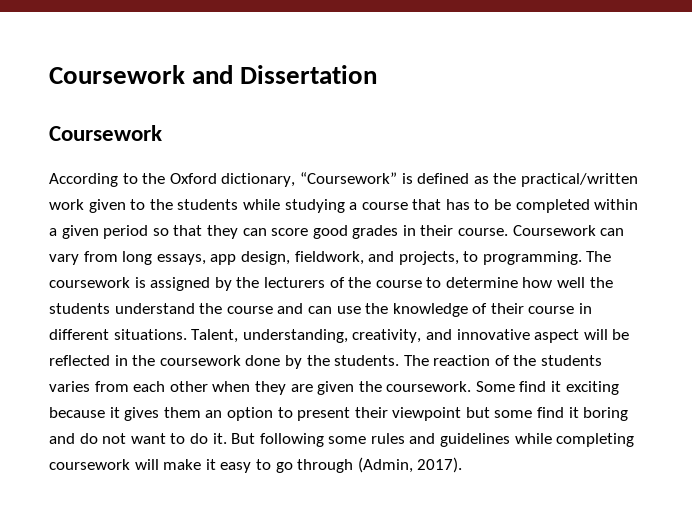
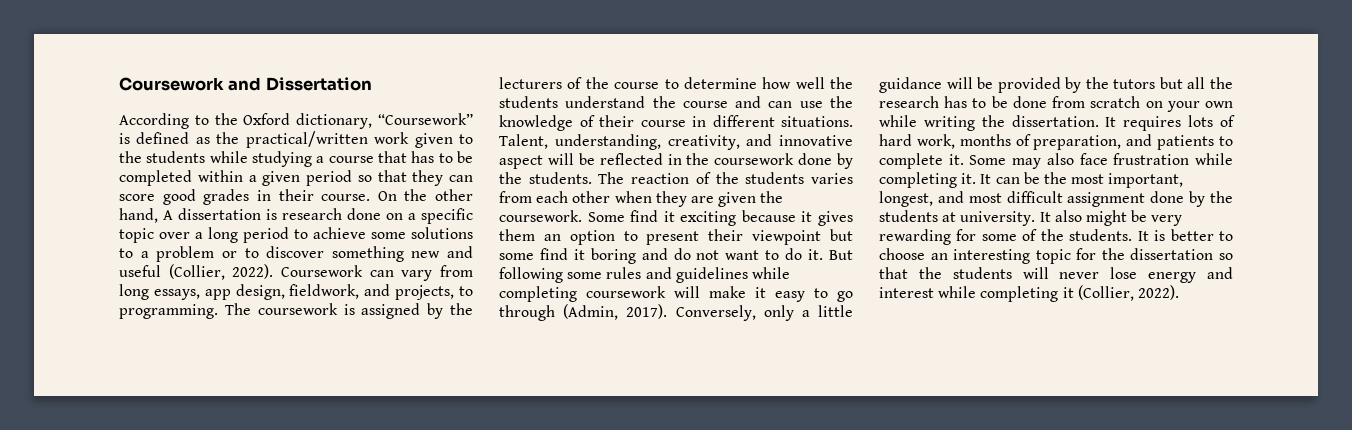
[49,125,162,141] // Coursework -> (372, 84) none
(509, 232) none -> [377,189,473,201] [119,208,473,224] [119,227,473,243] [119,246,473,262] [119,264,274,280] On the other hand, A dissertation is research done on a specific topic over a long period to achieve some solutions to a problem or to discover something new and useful (Collier, 2022).
(463, 465) none -> [675,305,853,321] [879,77,1233,93] [879,96,1233,112] [879,115,1235,131] [879,134,1233,150] [879,153,1233,169] [879,172,1184,188] [879,191,1233,207] [879,210,1183,226] [879,229,1233,245] [879,248,1233,264] [879,267,1233,283] [879,285,1179,302] Conversely, only a little guidance will be provided by the tutors but all the research has to be done from scratch on your own while writing the dissertation. It requires lots of hard work, months of preparation, and patients to complete it. Some may also face frustration while completing it. It can be the most important, longest, and most difficult assignment done by the students at university. It also might be very rewarding for some of the students. It is better to choose an interesting topic for the dissertation so that the students will never lose energy and interest while completing it (Collier, 2022).

